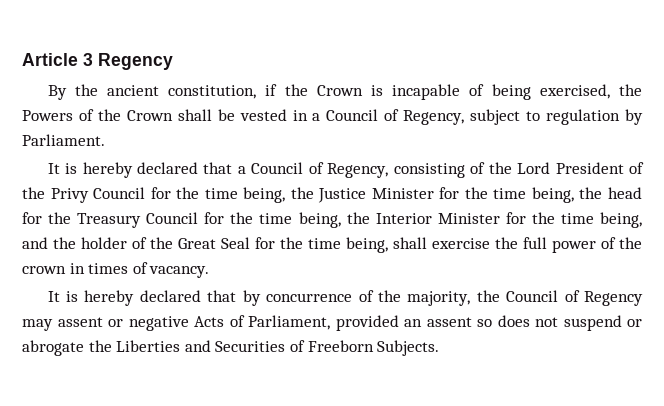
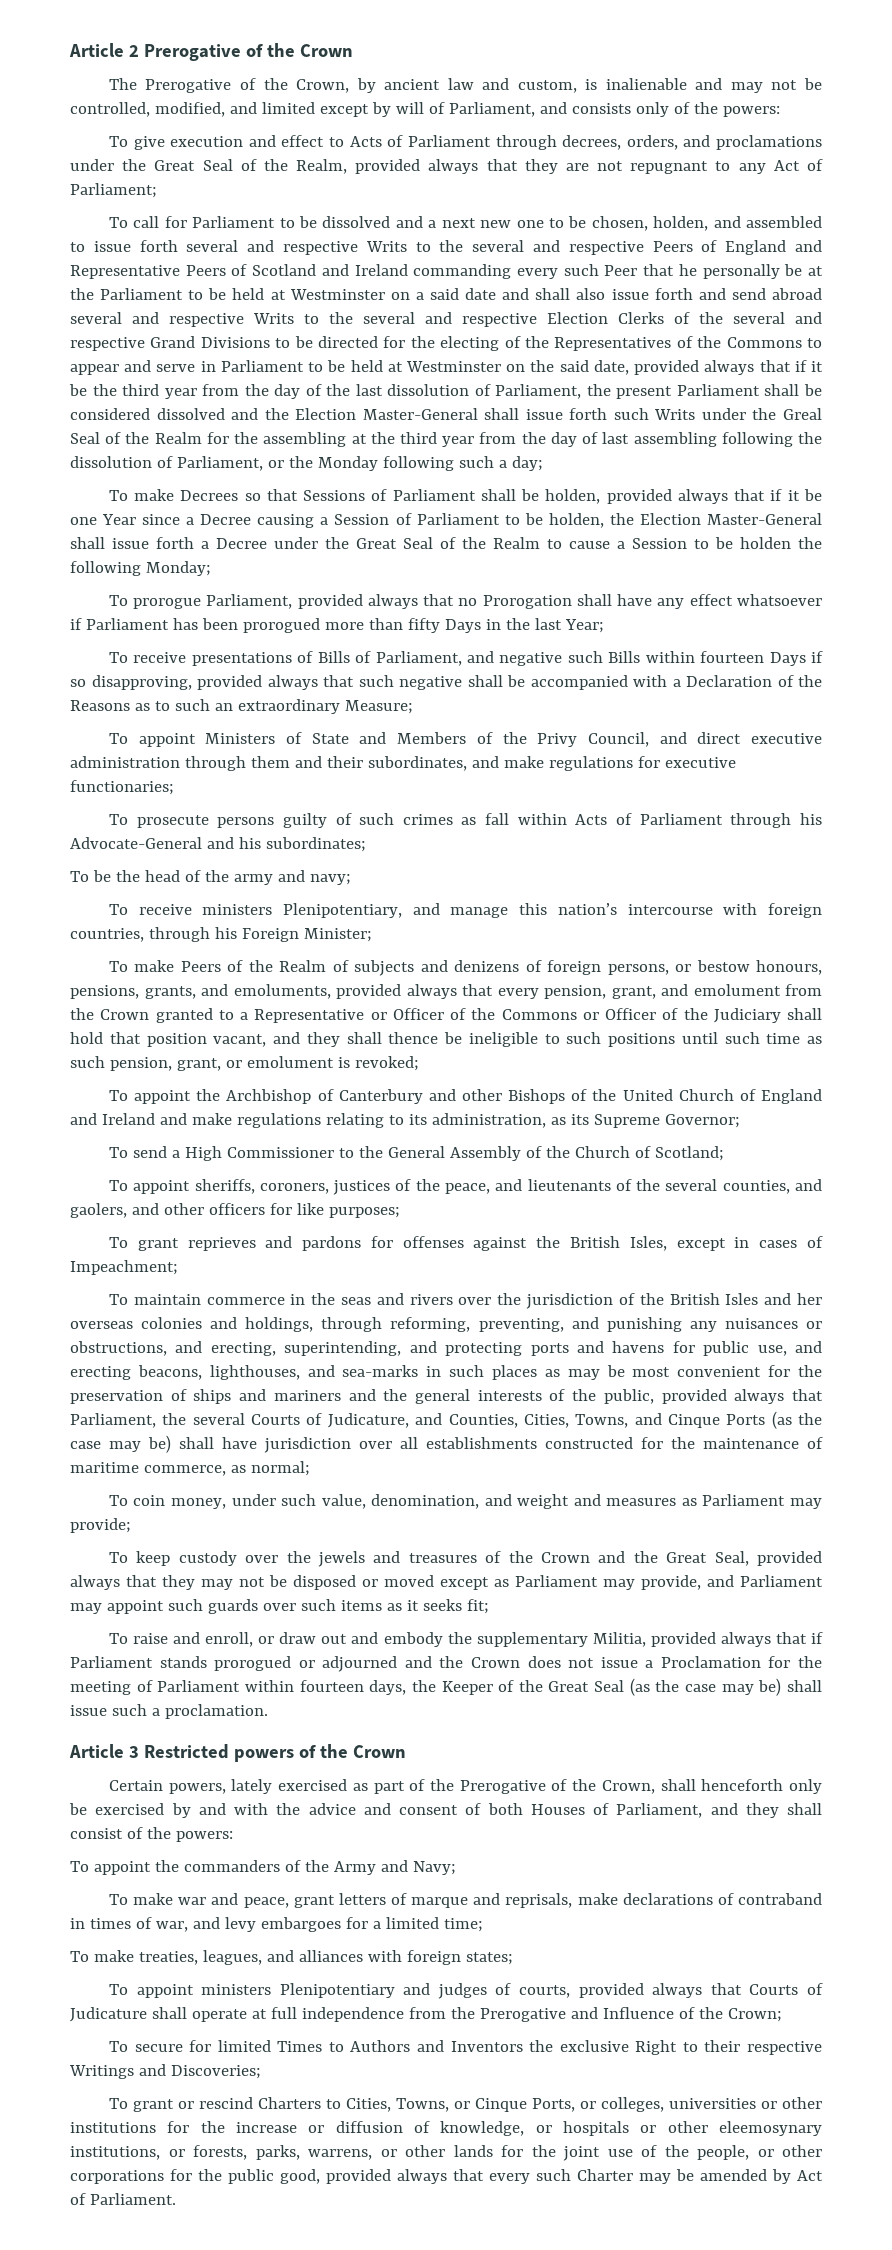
[22,53,173,70] [47,84,642,100] [22,109,643,125] [22,134,105,146] [47,162,645,178] [22,187,642,203] [22,212,642,228] [22,237,642,253] [22,262,210,278] [47,290,643,306] [22,315,642,331] [22,340,440,356] Article 3 Regency // By the ancient constitution, if the Crown is incapable of being exercised, the Powers of the Crown shall be vested in a Council of Regency, subject to regulation by Parliament. // It is hereby declared that a Council of Regency, consisting of the Lord President of the Privy Council for the time being, the Justice Minister for the time being, the head for the Treasury Council for the time being, the Interior Minister for the time being, and the holder of the Great Seal for the time being, shall exercise the full power of the crown in times of vacancy. // It is hereby declared that by concurrence of the majority, the Council of Regency may assent or negative Acts of Parliament, provided an assent so does not suspend or abrogate the Liberties and Securities of Freeborn Subjects. -> [69,43,353,61] [108,78,823,93] [70,102,780,117] [108,135,822,150] [70,159,823,174] [70,183,157,198] [108,216,822,231] [70,240,822,255] [70,264,823,279] [70,288,822,300] [70,312,822,327] [70,336,822,351] [70,360,823,375] [69,384,822,399] [70,408,823,420] [70,432,822,447] [70,456,543,471] [108,489,823,504] [70,513,823,528] [70,537,822,549] [70,561,211,576] [108,594,822,609] [70,618,604,633] [108,651,824,666] [70,675,822,690] [70,699,413,714] [108,732,823,747] [70,756,736,771] [70,780,174,795] [108,813,822,828] [70,837,366,852] [70,870,351,885] [108,903,822,918] [70,927,372,942] [108,960,822,976] [70,984,822,999] [70,1008,822,1023] [70,1032,822,1047] [70,1056,419,1071] [108,1089,822,1104] [70,1113,740,1128] [108,1146,724,1161] [108,1179,823,1195] [70,1203,400,1218] [108,1236,824,1251] [70,1260,178,1275] [108,1293,823,1309] [70,1317,822,1332] [70,1341,822,1356] [70,1365,822,1380] [70,1389,823,1404] [70,1411,823,1429] [70,1435,823,1453] [70,1461,310,1476] [108,1494,822,1509] [70,1518,131,1533] [108,1551,823,1567] [70,1575,823,1590] [70,1599,489,1614] [108,1632,824,1647] [70,1656,822,1672] [70,1678,822,1696] [70,1704,268,1719] [69,1744,406,1762] [108,1779,822,1794] [69,1803,822,1818] [70,1827,233,1842] [70,1860,456,1875] [108,1893,822,1908] [70,1917,483,1932] [70,1950,513,1965] [108,1983,823,1999] [70,2007,782,2022] [108,2040,822,2055] [69,2064,261,2079] [108,2097,822,2112] [70,2121,822,2136] [70,2145,822,2161] [70,2169,823,2184] [70,2193,176,2205] Article 2 Prerogative of the Crown // The Prerogative of the Crown, by ancient law and custom, is inalienable and may not be controlled, modified, and limited except by will of Parliament, and consists only of the powers: // To give execution and effect to Acts of Parliament through decrees, orders, and proclamations under the Great Seal of the Realm, provided always that they are not repugnant to any Act of Parliament; // To call for Parliament to be dissolved and a next new one to be chosen, holden, and assembled to issue forth several and respective Writs to the several and respective Peers of England and Representative Peers of Scotland and Ireland commanding every such Peer that he personally be at the Parliament to be held at Westminster on a said date and shall also issue forth and send abroad several and respective Writs to the several and respective Election Clerks of the several and respective Grand Divisions to be directed for the electing of the Representatives of the Commons to appear and serve in Parliament to be held at Westminster on the said date, provided always that if it be the third year from the day of the last dissolution of Parliament, the present Parliament shall be considered dissolved and the Election Master-General shall issue forth such Writs under the Greal Seal of the Realm for the assembling at the third year from the day of last assembling following the dissolution of Parliament, or the Monday following such a day; // To make Decrees so that Sessions of Parliament shall be holden, provided always that if it be one Year since a Decree causing a Session of Parliament to be holden, the Election Master-General shall issue forth a Decree under the Great Seal of the Realm to cause a Session to be holden the following Monday; // To prorogue Parliament, provided always that no Prorogation shall have any effect whatsoever if Parliament has been prorogued more than fifty Days in the last Year; // To receive presentations of Bills of Parliament, and negative such Bills within fourteen Days if so disapproving, provided always that such negative shall be accompanied with a Declaration of the Reasons as to such an extraordinary Measure; // To appoint Ministers of State and Members of the Privy Council, and direct executive administration through them and their subordinates, and make regulations for executive functionaries; // To prosecute persons guilty of such crimes as fall within Acts of Parliament through his Advocate-General and his subordinates; // To be the head of the army and navy; // To receive ministers Plenipotentiary, and manage this nation’s intercourse with foreign countries, through his Foreign Minister; // To make Peers of the Realm of subjects and denizens of foreign persons, or bestow honours, pensions, grants, and emoluments, provided always that every pension, grant, and emolument from the Crown granted to a Representative or Officer of the Commons or Officer of the Judiciary shall hold that position vacant, and they shall thence be ineligible to such positions until such time as such pension, grant, or emolument is revoked; // To appoint the Archbishop of Canterbury and other Bishops of the United Church of England and Ireland and make regulations relating to its administration, as its Supreme Governor; // To send a High Commissioner to the General Assembly of the Church of Scotland; // To appoint sheriffs, coroners, justices of the peace, and lieutenants of the several counties, and gaolers, and other officers for like purposes; // To grant reprieves and pardons for offenses against the British Isles, except in cases of Impeachment; // To maintain commerce in the seas and rivers over the jurisdiction of the British Isles and her overseas colonies and holdings, through reforming, preventing, and punishing any nuisances or obstructions, and erecting, superintending, and protecting ports and havens for public use, and erecting beacons, lighthouses, and sea-marks in such places as may be most convenient for the preservation of ships and mariners and the general interests of the public, provided always that Parliament, the several Courts of Judicature, and Counties, Cities, Towns, and Cinque Ports (as the case may be) shall have jurisdiction over all establishments constructed for the maintenance of maritime commerce, as normal; // To coin money, under such value, denomination, and weight and measures as Parliament may provide; // To keep custody over the jewels and treasures of the Crown and the Great Seal, provided always that they may not be disposed or moved except as Parliament may provide, and Parliament may appoint such guards over such items as it seeks fit; // To raise and enroll, or draw out and embody the supplementary Militia, provided always that if Parliament stands prorogued or adjourned and the Crown does not issue a Proclamation for the meeting of Parliament within fourteen days, the Keeper of the Great Seal (as the case may be) shall issue such a proclamation. // Article 3 Restricted powers of the Crown // Certain powers, lately exercised as part of the Prerogative of the Crown, shall henceforth only be exercised by and with the advice and consent of both Houses of Parliament, and they shall consist of the powers: // To appoint the commanders of the Army and Navy; // To make war and peace, grant letters of marque and reprisals, make declarations of contraband in times of war, and levy embargoes for a limited time; // To make treaties, leagues, and alliances with foreign states; // To appoint ministers Plenipotentiary and judges of courts, provided always that Courts of Judicature shall operate at full independence from the Prerogative and Influence of the Crown; // To secure for limited Times to Authors and Inventors the exclusive Right to their respective Writings and Discoveries; // To grant or rescind Charters to Cities, Towns, or Cinque Ports, or colleges, universities or other institutions for the increase or diffusion of knowledge, or hospitals or other eleemosynary institutions, or forests, parks, warrens, or other lands for the joint use of the people, or other corporations for the public good, provided always that every such Charter may be amended by Act of Parliament.

